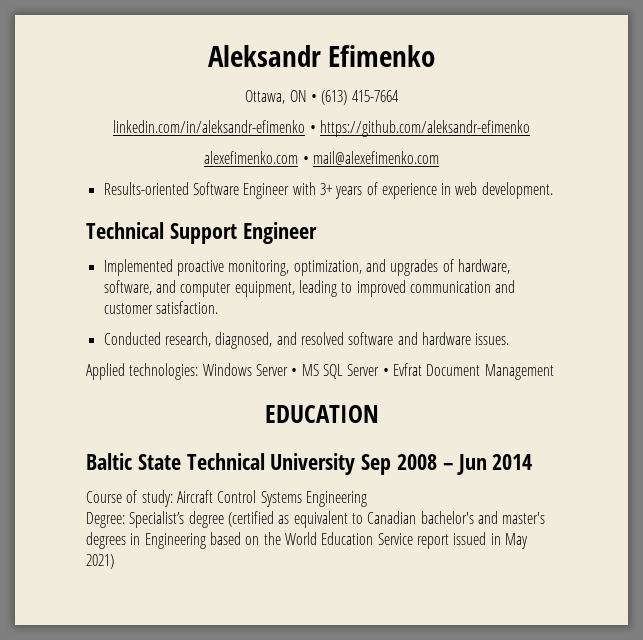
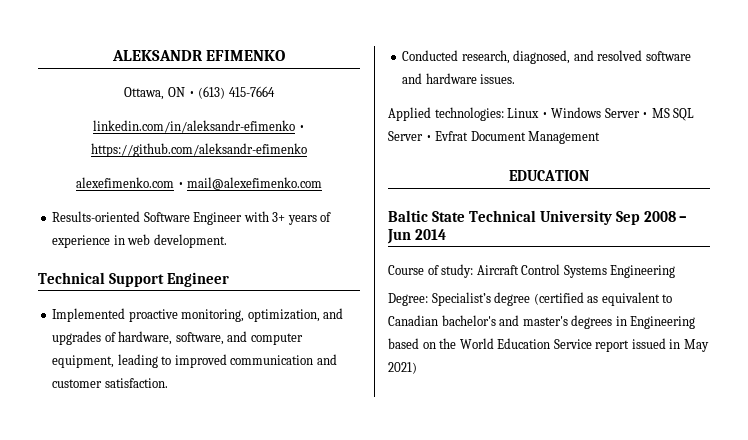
[207,45,436,67] Aleksandr Efimenko -> [111,50,286,61] ALEKSANDR EFIMENKO
(199, 371) none -> [507,108,548,118] Linux •

